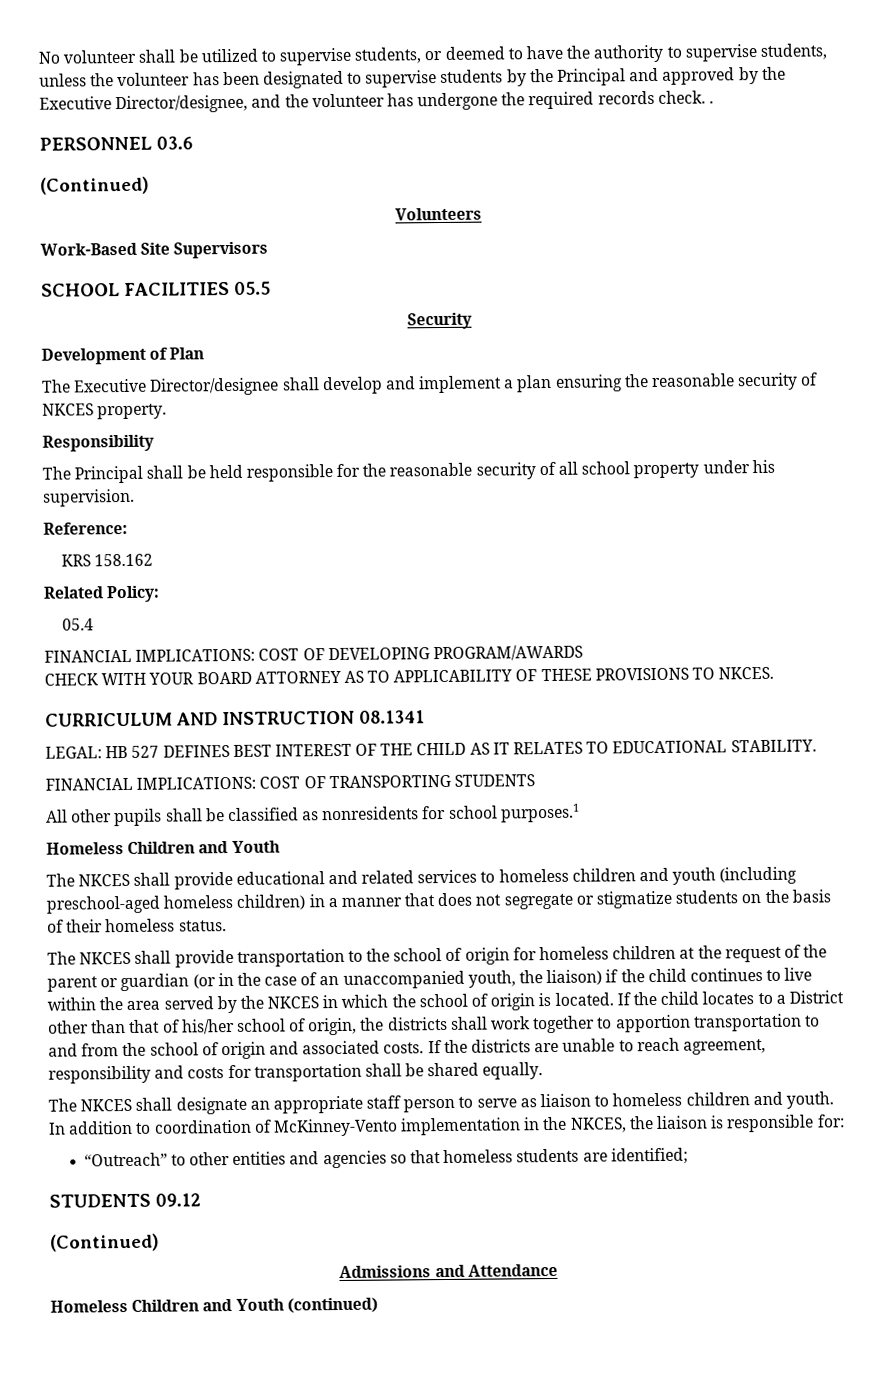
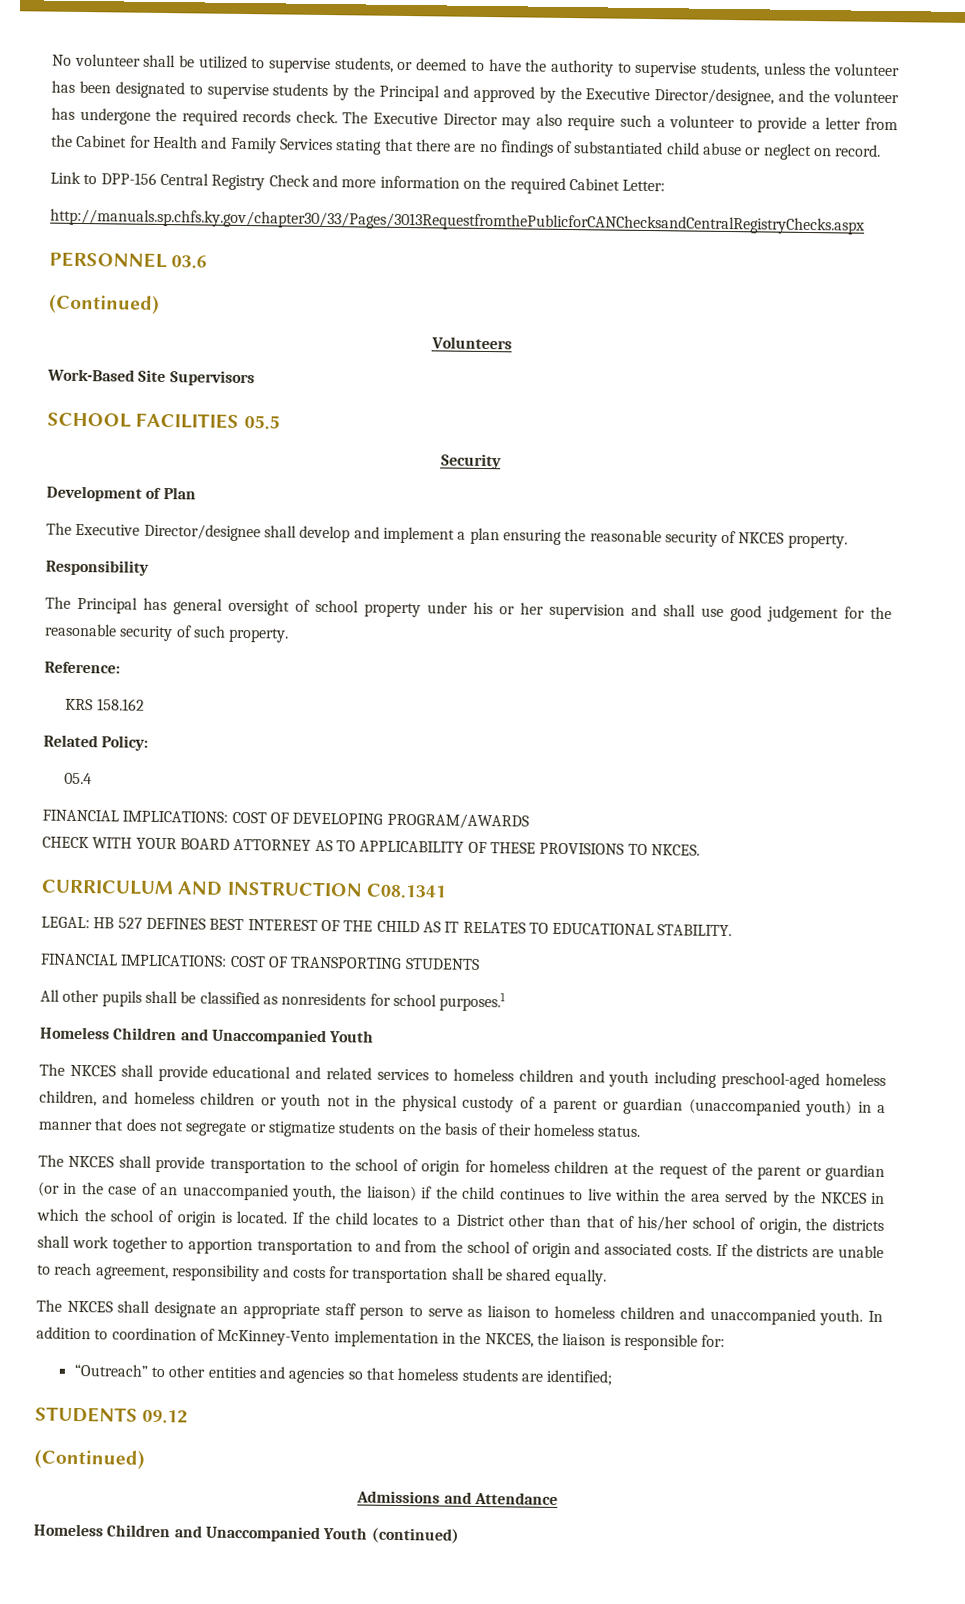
[709,100,715,104] . -> [342,111,898,133] [51,134,882,161] [50,171,666,194] [50,208,865,235] The Executive Director may also require such a volunteer to provide a letter from the Cabinet for Health and Family Services stating that there are no findings of substantiated child abuse or neglect on record. // Link to DPP-156 Central Registry Check and more information on the required Cabinet Letter: // http://manuals.sp.chfs.ky.gov/chapter30/33/Pages/3013RequestfromthePublicforCANChecksandCentralRegistryChecks.aspx
[146,464,333,482] shall be held responsible -> [143,597,839,623] has general oversight of school property under his or her supervision and shall use good judgement
[558,459,775,479] [43,488,135,507] all school property under his supervision. -> [193,625,290,643] such property.
[359,710,425,724] 08.1341 -> [365,883,446,899] C08.1341
(229, 847) none -> [210,1028,327,1046] Unaccompanied
[719,866,798,885] (including -> [654,1071,718,1088] including
[236,894,306,910] children) -> [39,1090,853,1117] children, and homeless children or youth not in the physical custody of a parent or guardian (unaccompanied youth)
(783, 1098) none -> [709,1307,816,1326] unaccompanied
(233, 1305) none -> [204,1525,321,1543] Unaccompanied

